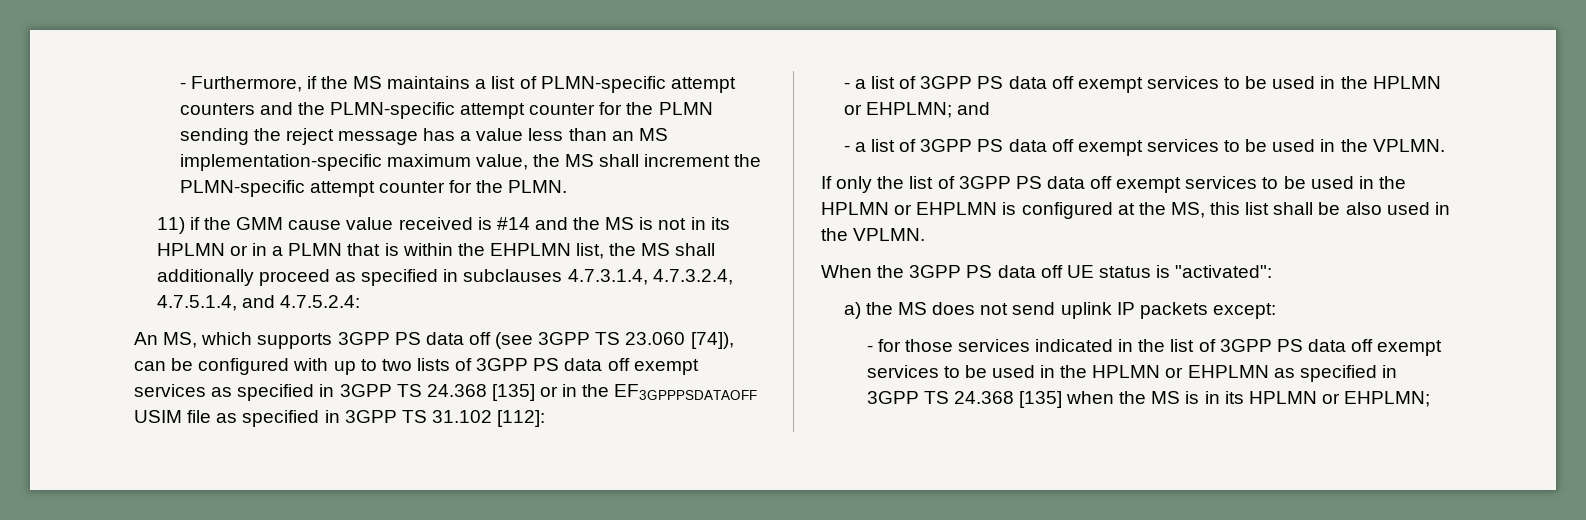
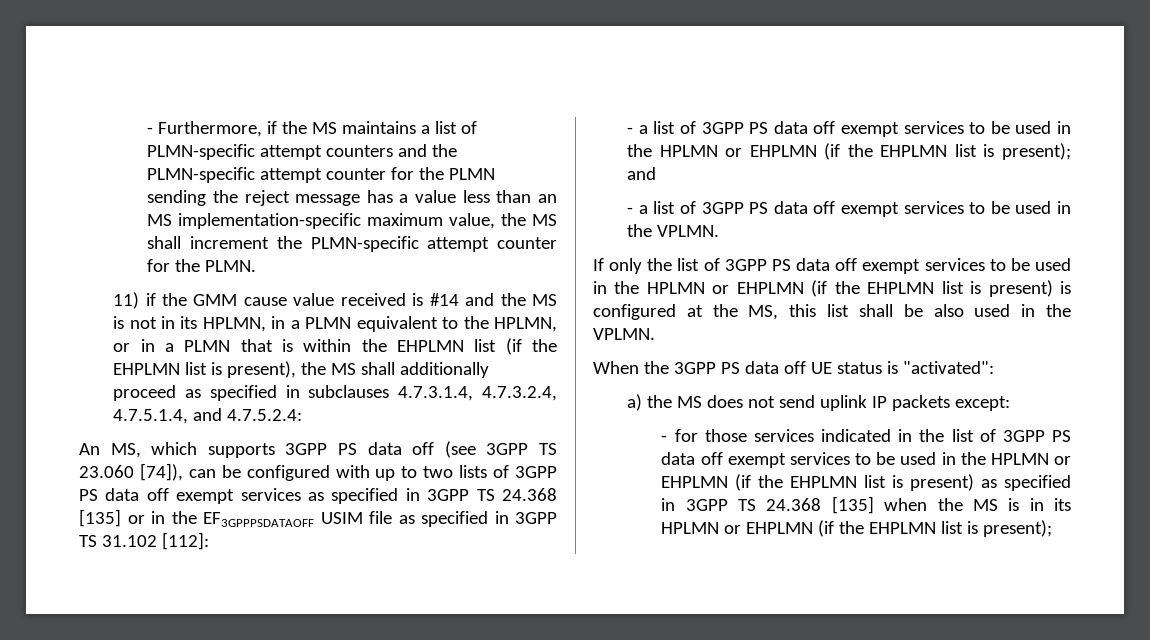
[156,243,225,256] HPLMN -> [202,316,557,332] HPLMN, in a PLMN equivalent to the HPLMN,
[576,243,605,259] list, -> [474,338,558,355] [113,361,297,378] list (if the EHPLMN list is present),
[865,102,952,118] EHPLMN; -> [749,143,1071,160] EHPLMN (if the EHPLMN list is present);
(998, 208) none -> [811,280,1053,297] (if the EHPLMN list is present)
(1269, 371) none -> [735,474,975,491] (if the EHPLMN list is present)
[1344,391,1431,407] EHPLMN; -> [746,520,1053,537] EHPLMN (if the EHPLMN list is present);

